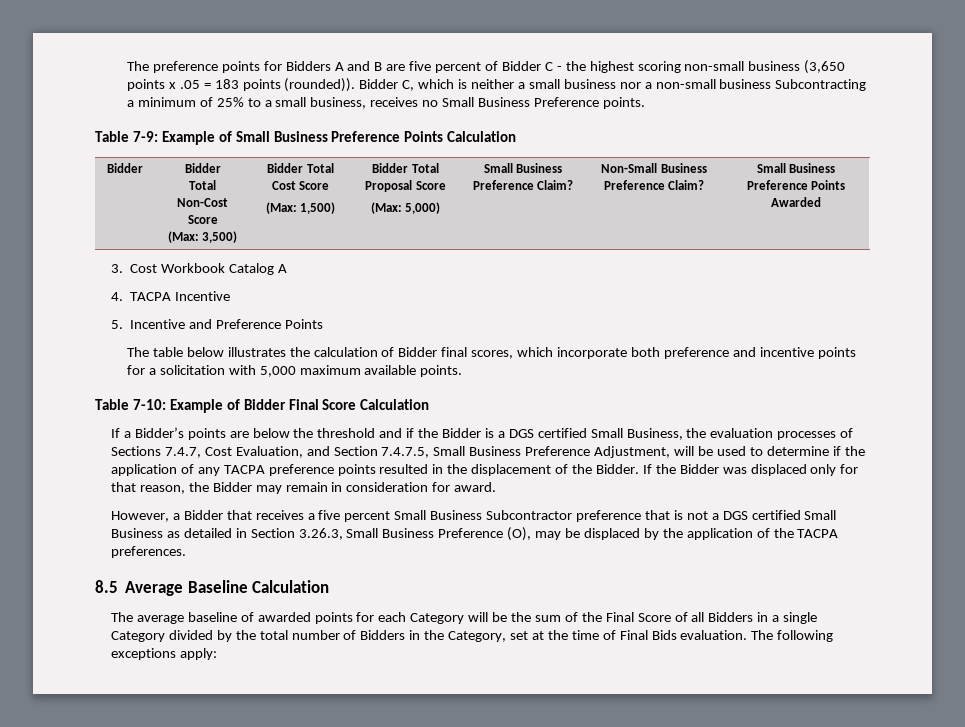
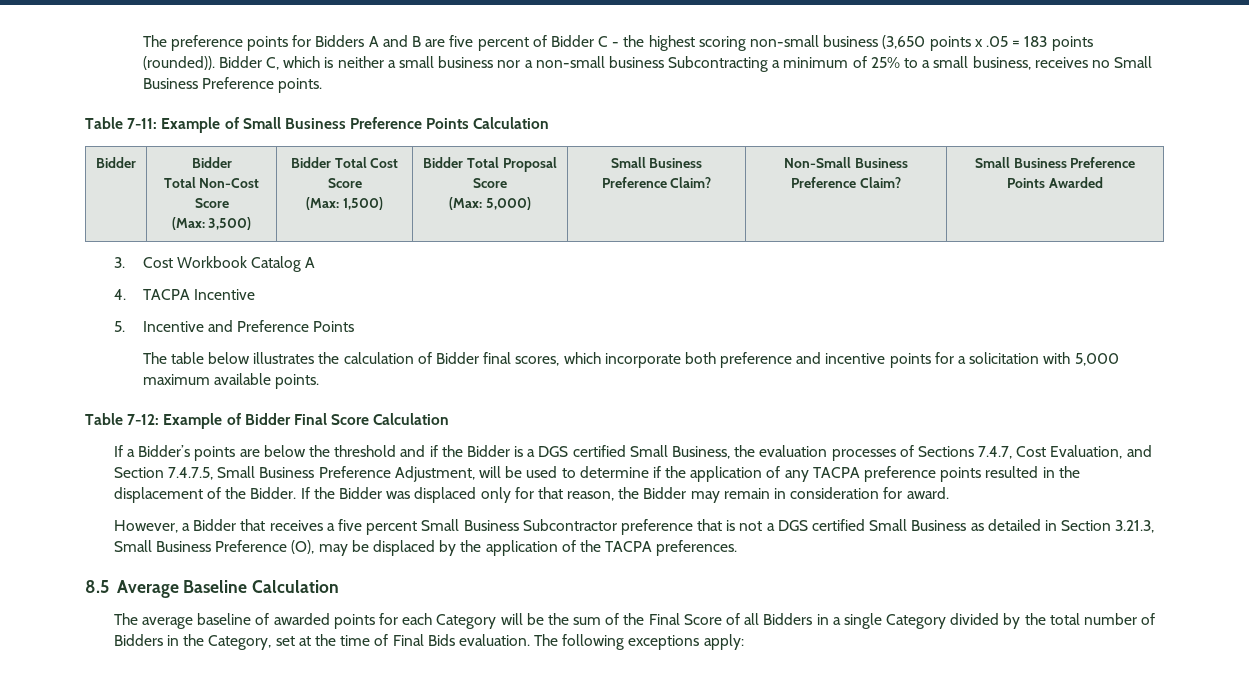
[132,131,158,142] 7-9: -> [127,118,158,129] 7-11:
[132,399,166,410] 7-10: -> [127,414,160,425] 7-12:
[298,528,343,540] 3.26.3, -> [1115,520,1155,533] 3.21.3,

